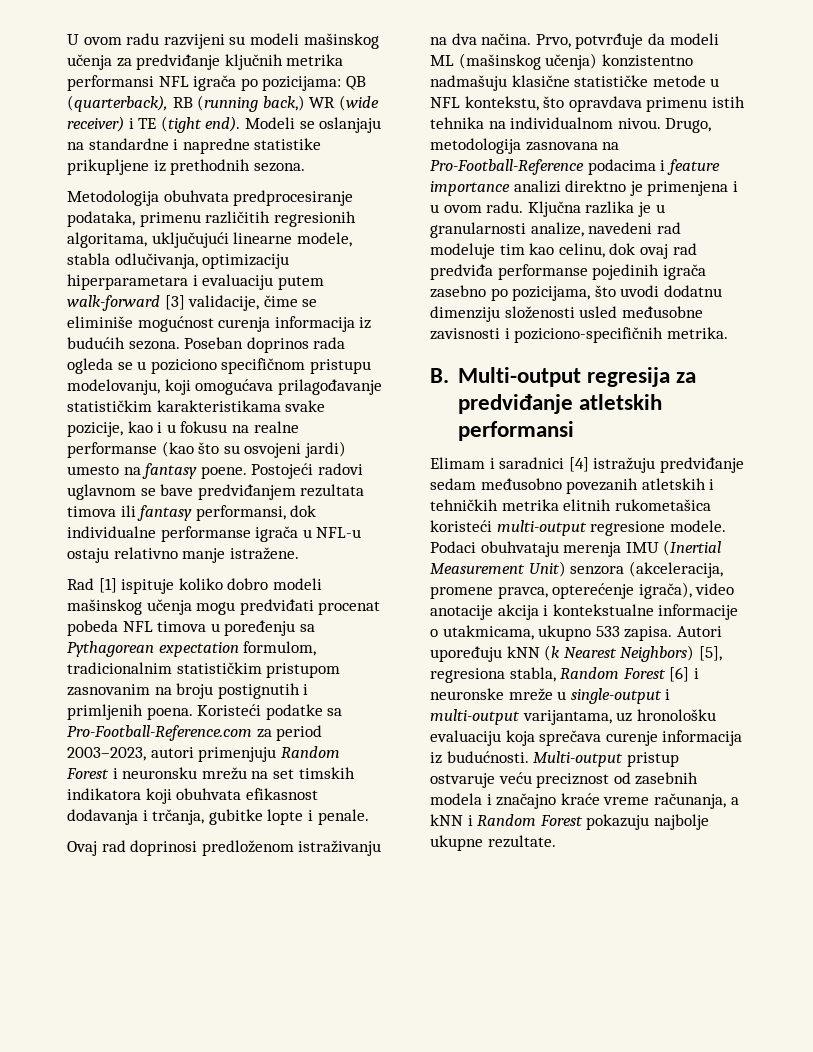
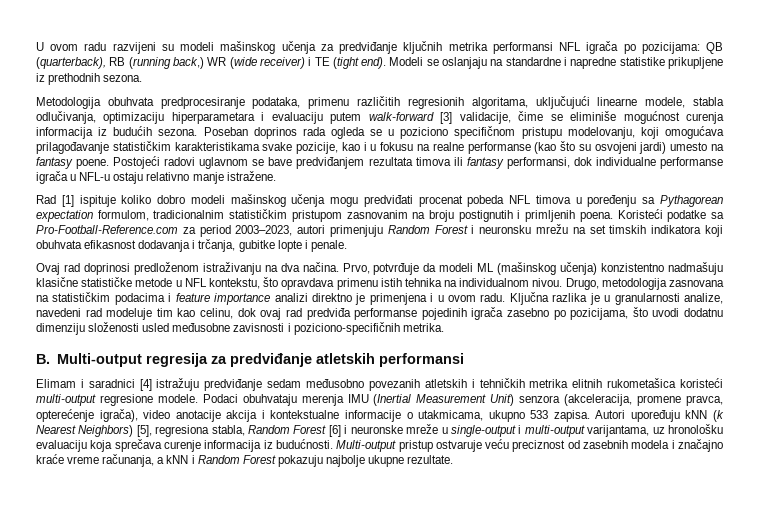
[430,159,584,175] Pro-Football-Reference -> [52,292,111,302] statističkim

